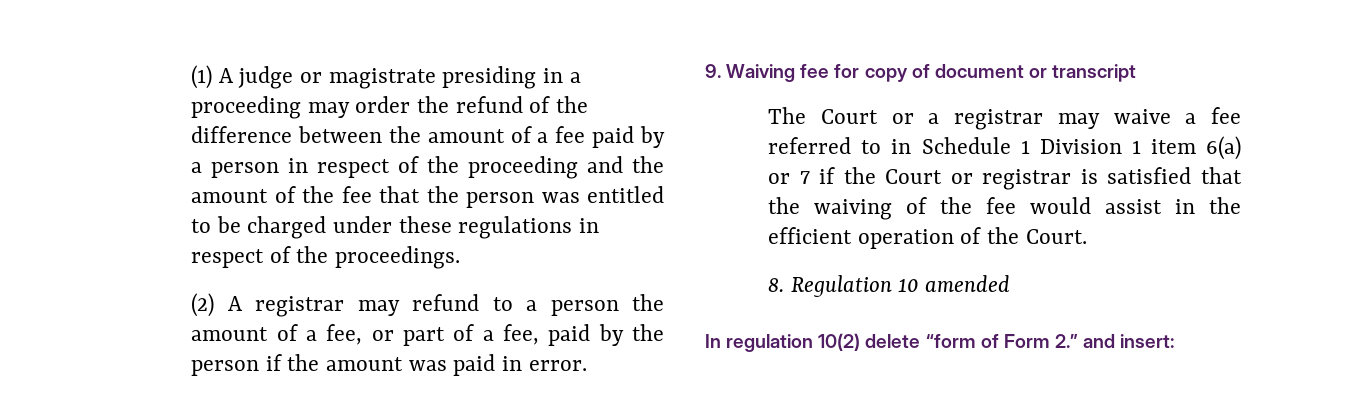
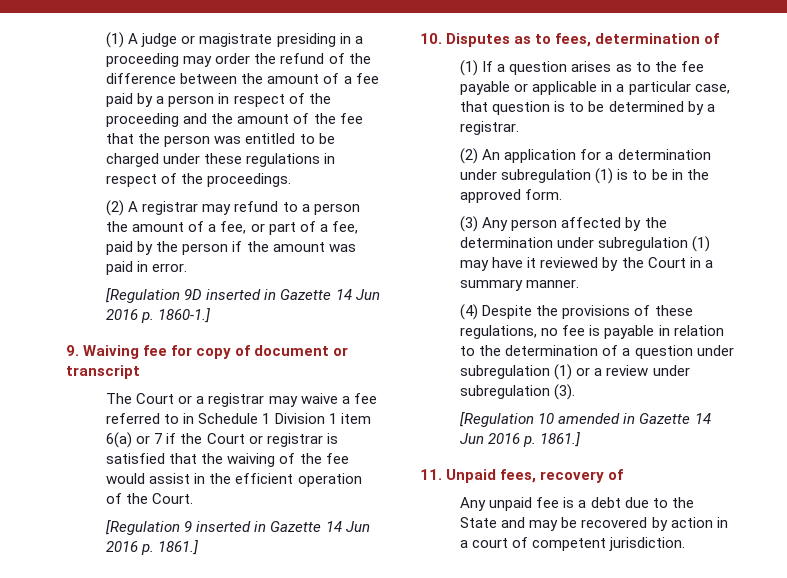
(587, 365) none -> [106,288,380,303] [106,308,211,323] // [Regulation 9D inserted in Gazette 14 Jun 2016 p. 1860-1.]
[768,275,1011,297] [705,333,1175,352] 8. Regulation 10 amended // In regulation 10(2) delete “form of Form 2.” and insert: -> [106,520,370,535] [106,540,199,555] [420,33,720,47] [460,60,704,76] [460,81,730,95] [460,101,715,115] [460,121,520,135] [460,148,711,164] [460,168,709,184] [460,189,563,203] [460,216,667,232] [460,236,711,252] [460,257,713,271] [460,279,580,291] [460,304,693,320] [460,325,724,339] [460,345,734,359] [460,364,690,380] [460,384,576,400] [460,412,711,427] [460,432,581,447] [420,469,624,483] [460,497,694,511] [460,517,728,531] [460,537,686,551] [Regulation 9 inserted in Gazette 14 Jun 2016 p. 1861.] // 10. Disputes as to fees, determination of // (1) If a question arises as to the fee payable or applicable in a particular case, that question is to be determined by a registrar. // (2) An application for a determination under subregulation (1) is to be in the approved form. // (3) Any person affected by the determination under subregulation (1) may have it reviewed by the Court in a summary manner. // (4) Despite the provisions of these regulations, no fee is payable in relation to the determination of a question under subregulation (1) or a review under subregulation (3). // [Regulation 10 amended in Gazette 14 Jun 2016 p. 1861.] // 11. Unpaid fees, recovery of // Any unpaid fee is a debt due to the State and may be recovered by action in a court of competent jurisdiction.

